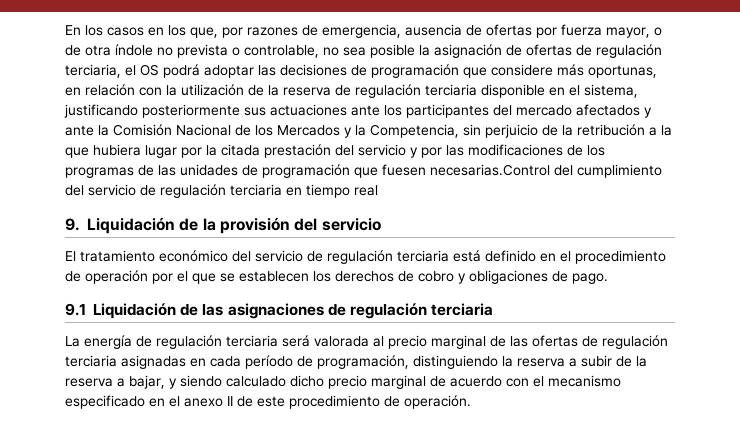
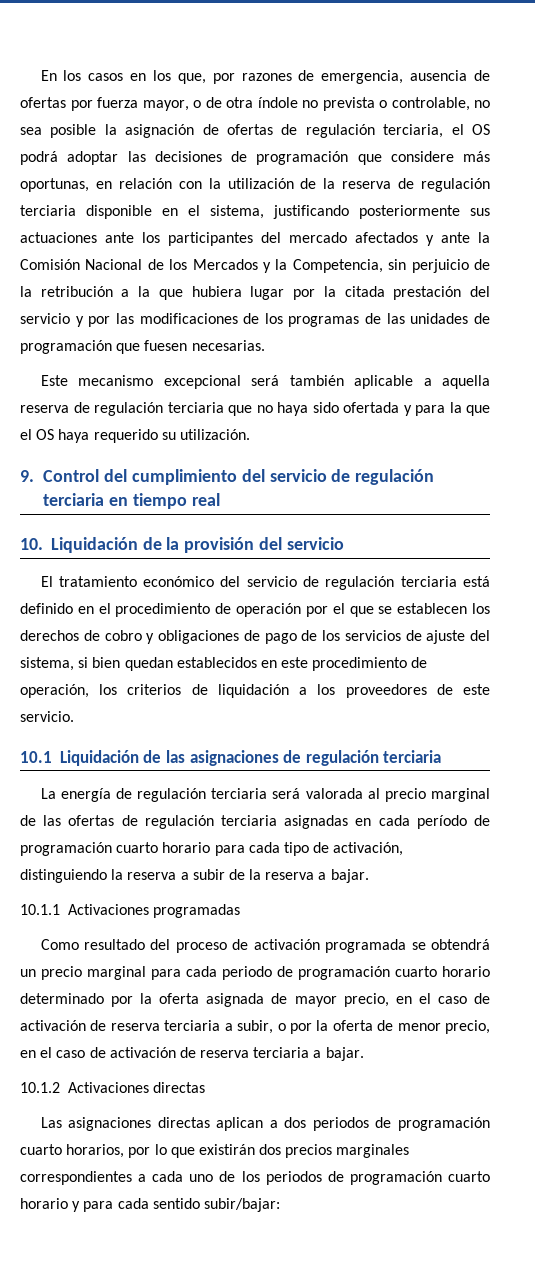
[430,164,550,176] necesarias.Control -> [191,340,265,351] [40,375,490,389] [20,402,490,416] [20,429,250,443] [20,469,100,482] necesarias. // Este mecanismo excepcional será también aplicable a aquella reserva de regulación terciaria que no haya sido ofertada y para la que el OS haya requerido su utilización. // 9. Control
[65,218,80,231] 9. -> [20,538,43,550] 10.
[572,273,608,284] [65,303,86,316] pago. // 9.1 -> [264,630,490,644] [20,657,428,671] [20,684,491,698] [20,711,74,722] [20,751,52,763] pago de los servicios de ajuste del sistema, si bien quedan establecidos en este procedimiento de operación, los criterios de liquidación a los proveedores de este servicio. // 10.1
[317,355,409,369] programación, -> [20,842,404,856] programación cuarto horario para cada tipo de activación,
[129,375,621,389] [65,395,471,409] bajar, y siendo calculado dicho precio marginal de acuerdo con el mecanismo especificado en el anexo II de este procedimiento de operación. -> [330,869,369,883] [20,904,240,918] [40,939,490,953] [20,966,490,980] [20,993,490,1007] [20,1020,491,1034] [20,1047,364,1061] [20,1082,205,1093] [40,1117,490,1131] [20,1144,410,1158] [20,1171,490,1185] [20,1198,280,1212] bajar. // 10.1.1 Activaciones programadas // Como resultado del proceso de activación programada se obtendrá un precio marginal para cada periodo de programación cuarto horario determinado por la oferta asignada de mayor precio, en el caso de activación de reserva terciaria a subir, o por la oferta de menor precio, en el caso de activación de reserva terciaria a bajar. // 10.1.2 Activaciones directas // Las asignaciones directas aplican a dos periodos de programación cuarto horarios, por lo que existirán dos precios marginales correspondientes a cada uno de los periodos de programación cuarto horario y para cada sentido subir/bajar:

